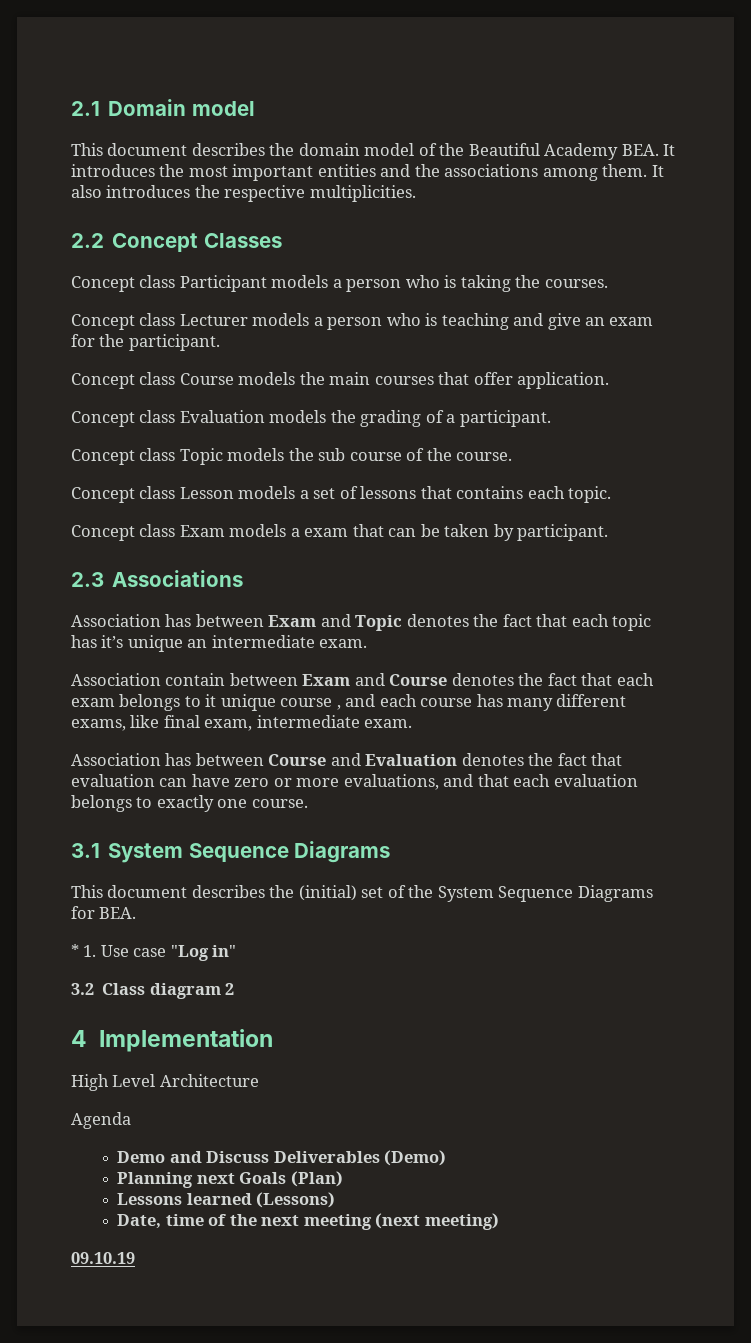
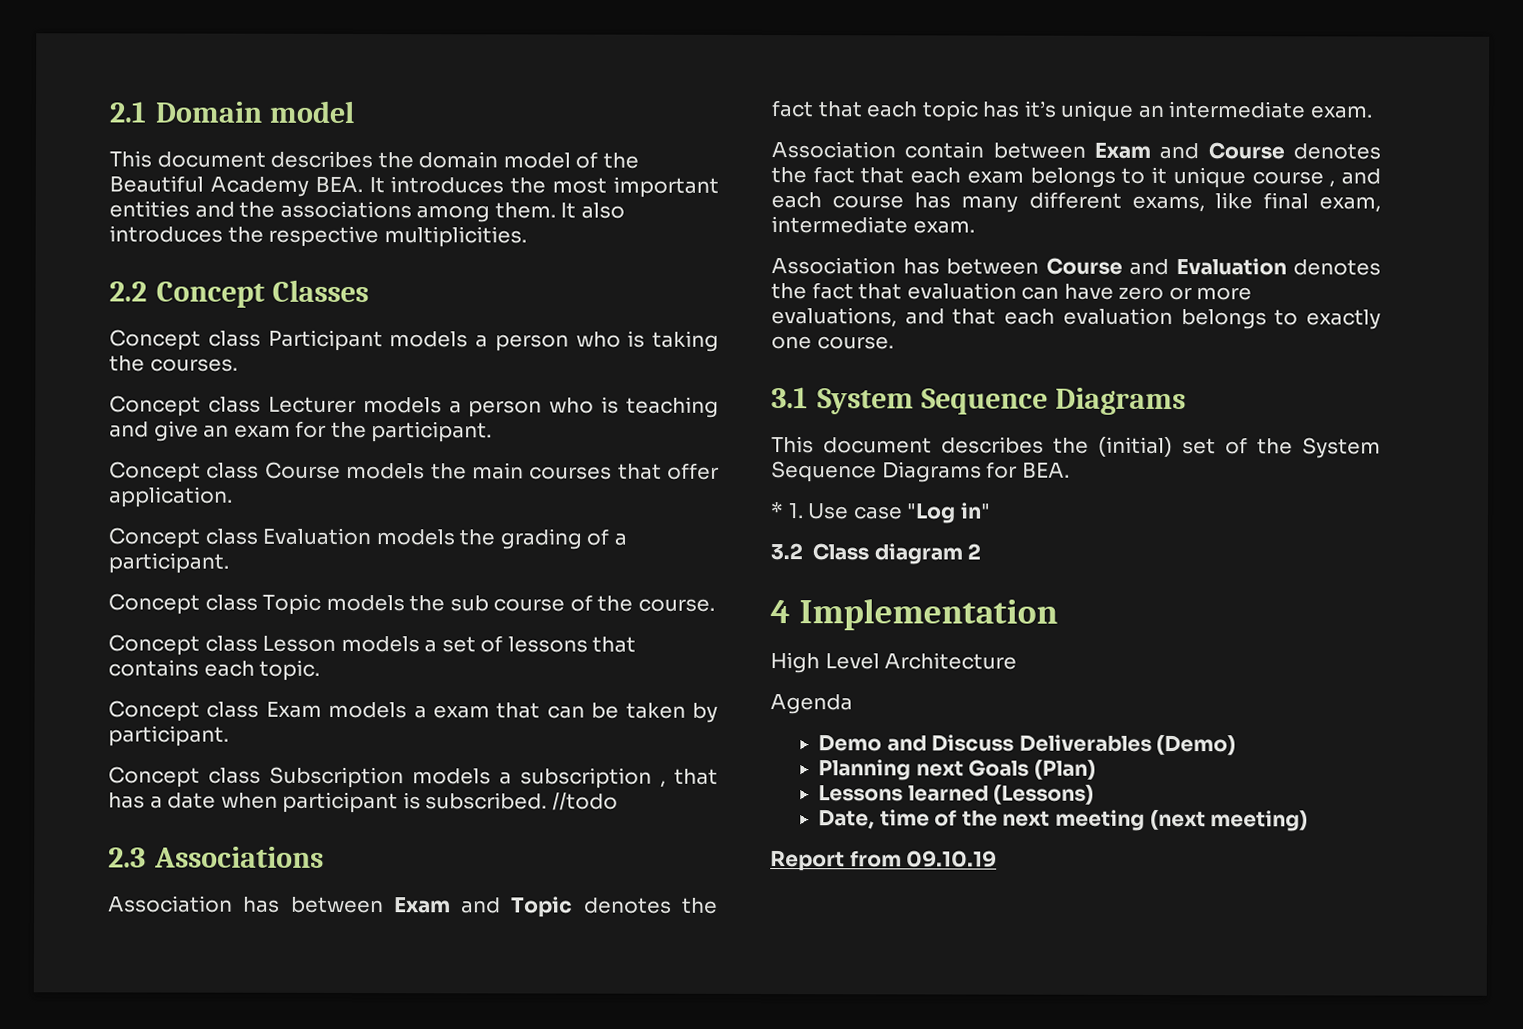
(609, 532) none -> [108,766,718,789] [108,791,618,814] // Concept class Subscription models a subscription , that has a date when participant is subscribed. //todo
(499, 1221) none -> [770,850,902,872] Report from

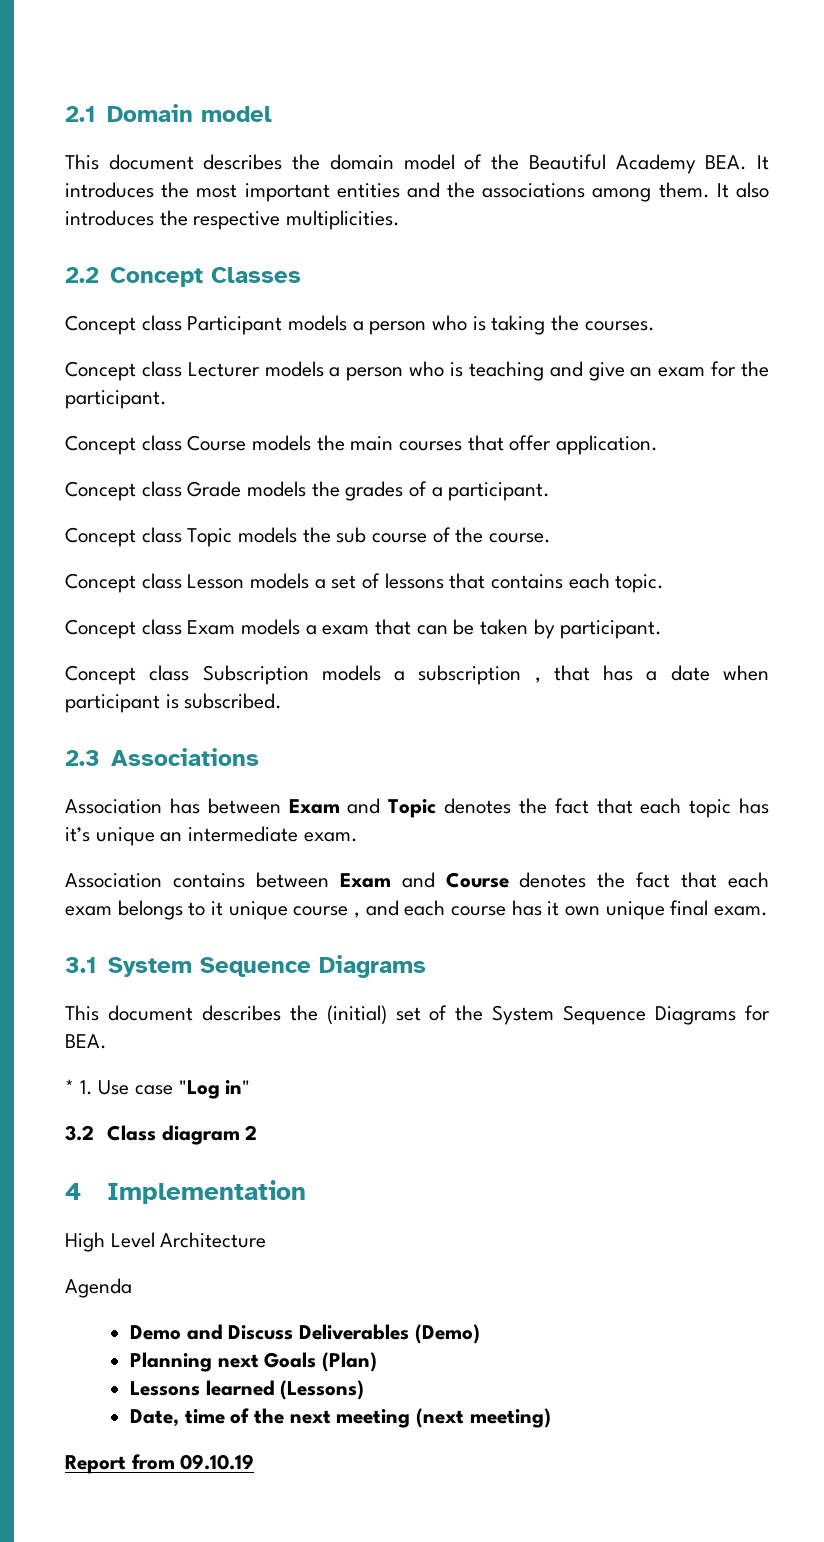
[262,527,582,550] Evaluation models the grading -> [187,481,404,501] Grade models the grades
[551,792,618,811] //todo -> (283, 701) none
[904,141,985,159] contain -> [172,873,245,888] contains
[961,191,1381,213] [771,216,975,234] [771,257,1381,276] [771,282,1253,301] [771,307,1381,330] [771,336,894,350] many different exams, like final exam, intermediate exam. // Association has between Course and Evaluation denotes the fact that evaluation can have zero or more evaluations, and that each evaluation belongs to exactly one course. -> [547,900,769,920] it own unique final exam.

